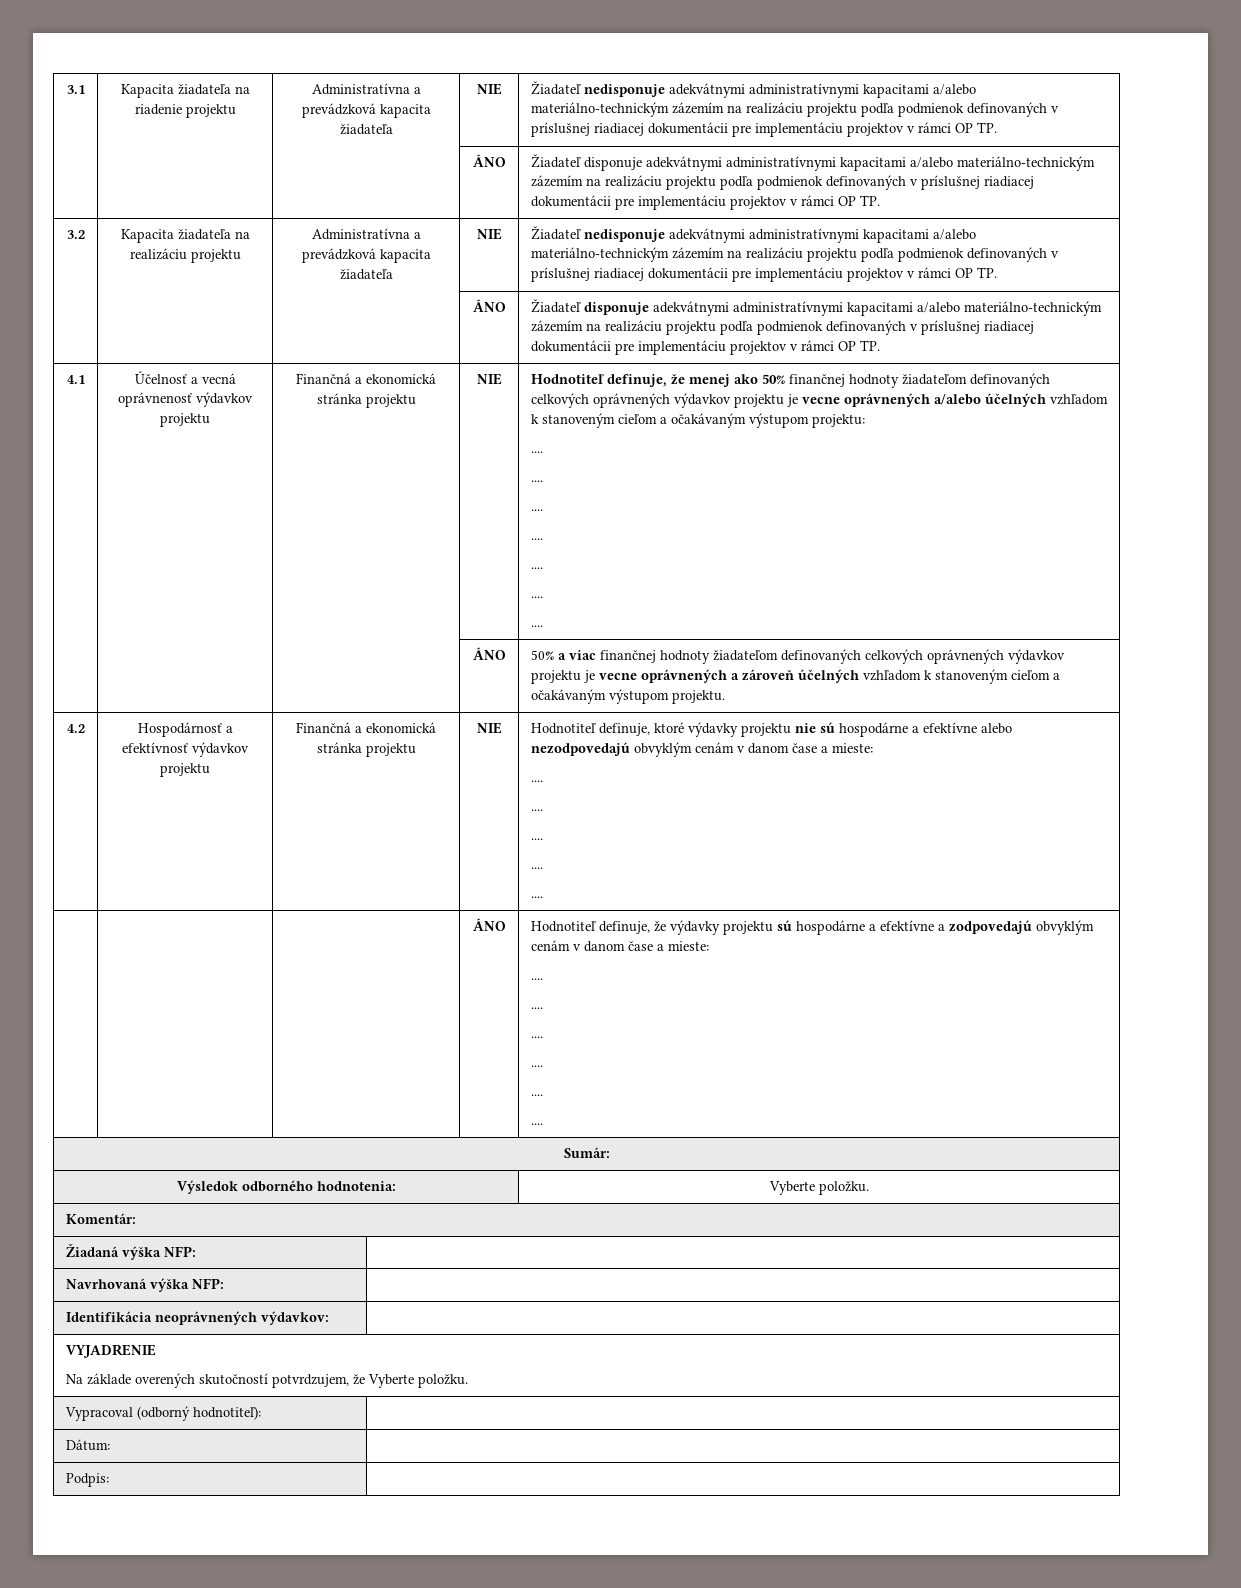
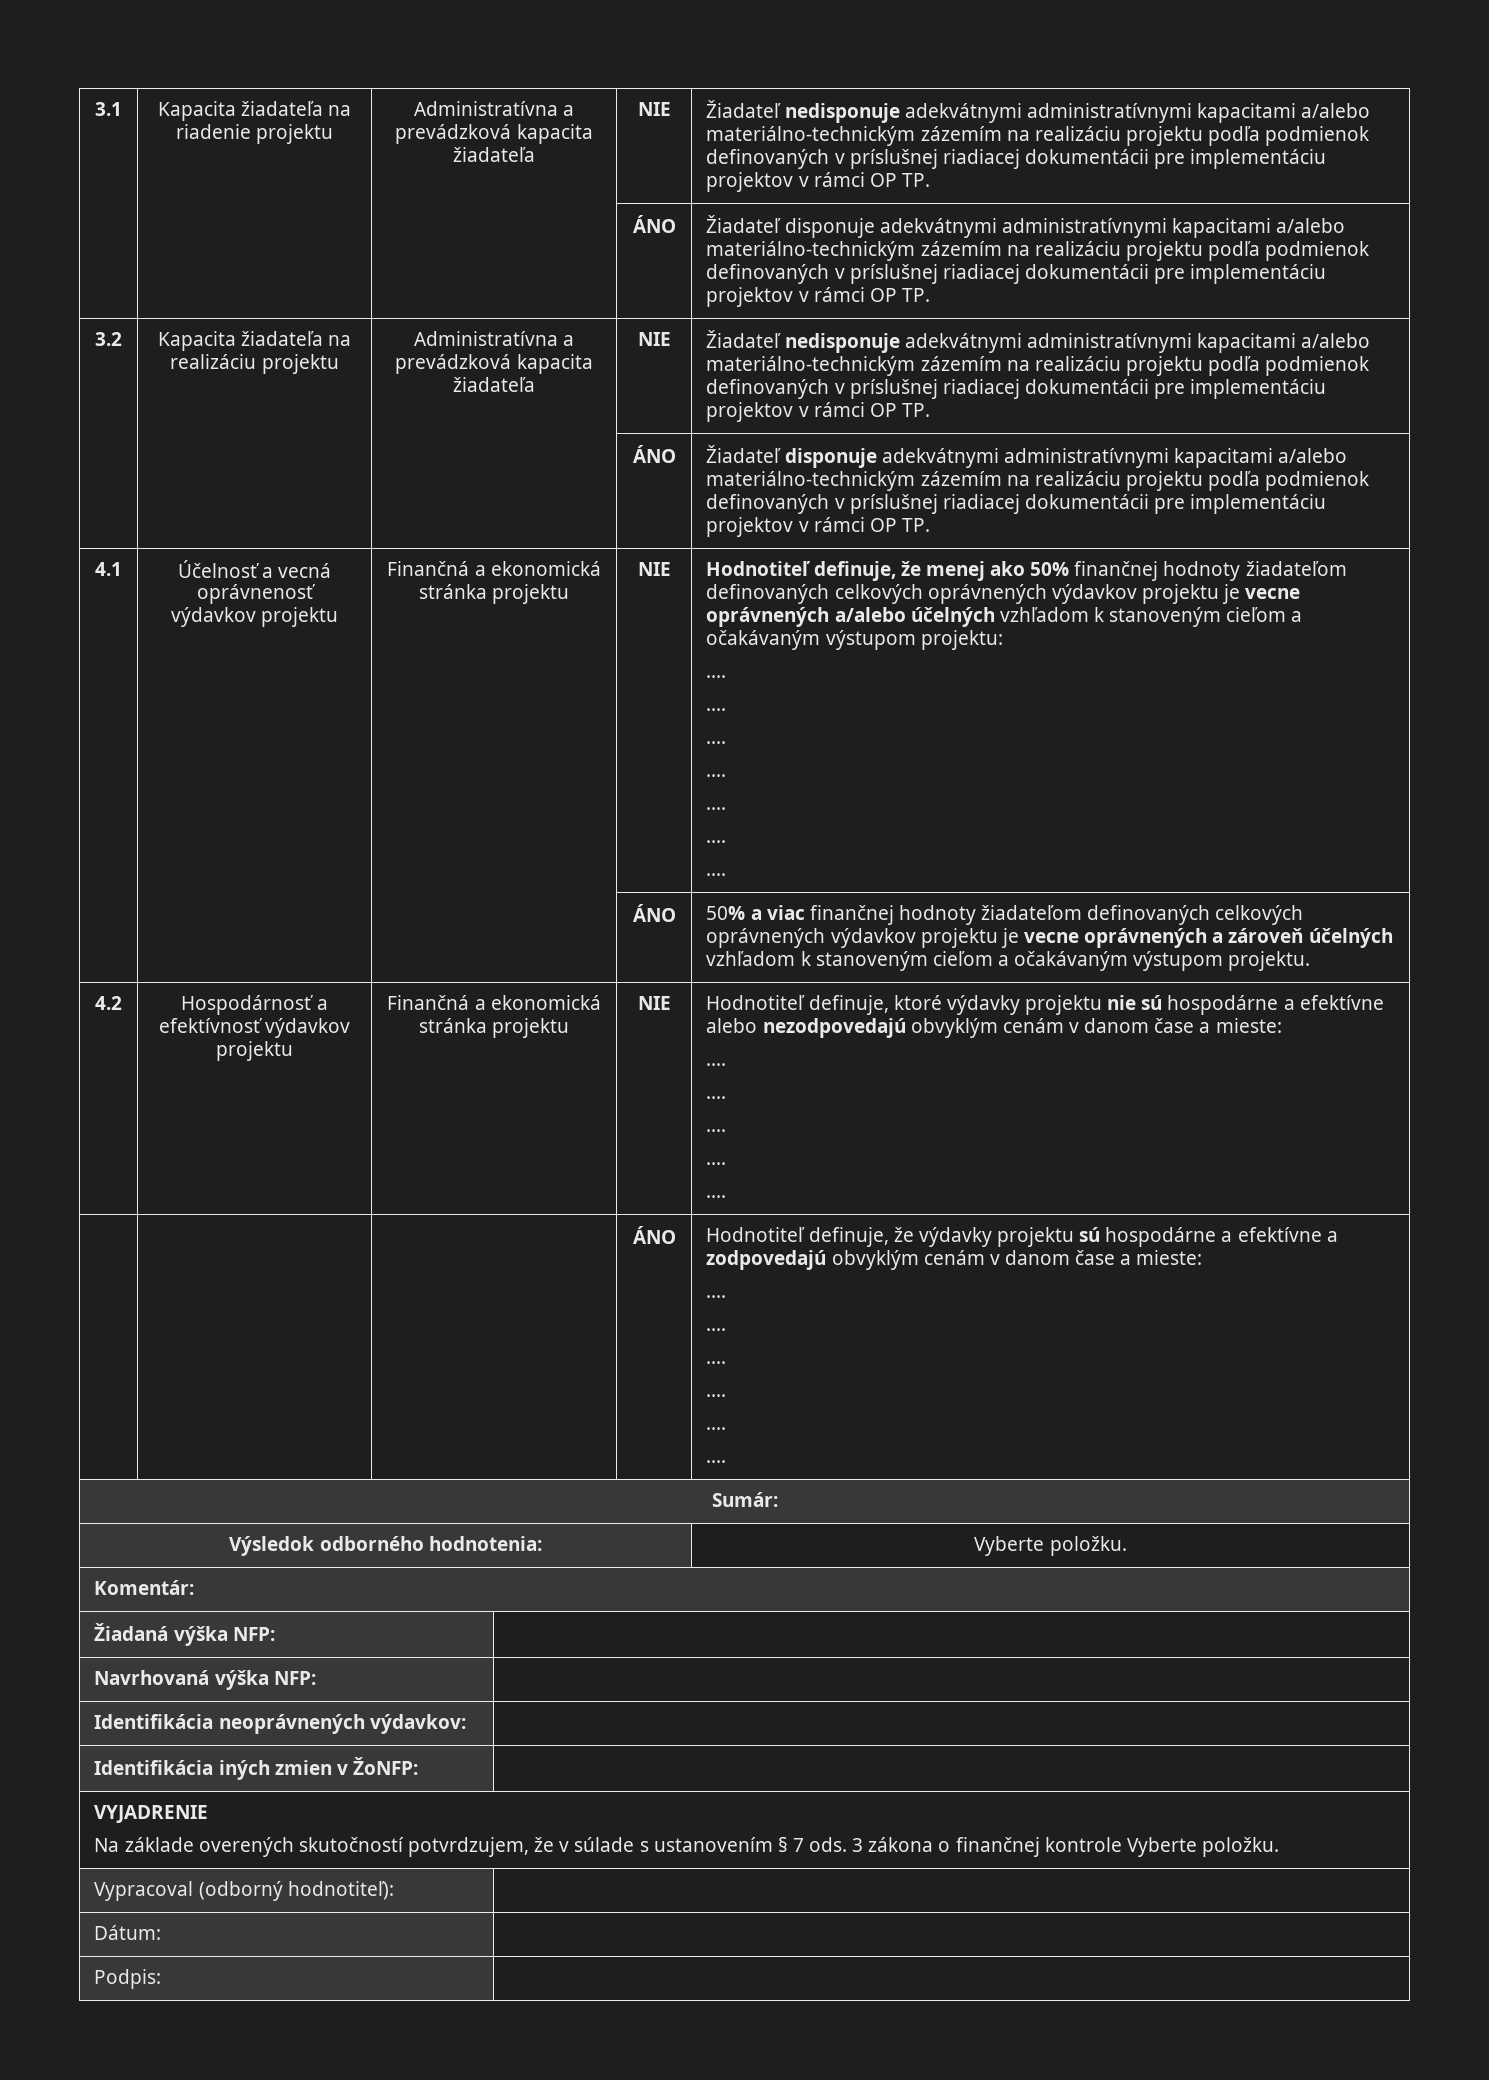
(329, 1318) none -> [94,1757,418,1780] // Identifikácia iných zmien v ŽoNFP: |
(365, 1379) none -> [559,1837,1122,1857] v súlade s ustanovením § 7 ods. 3 zákona o finančnej kontrole

